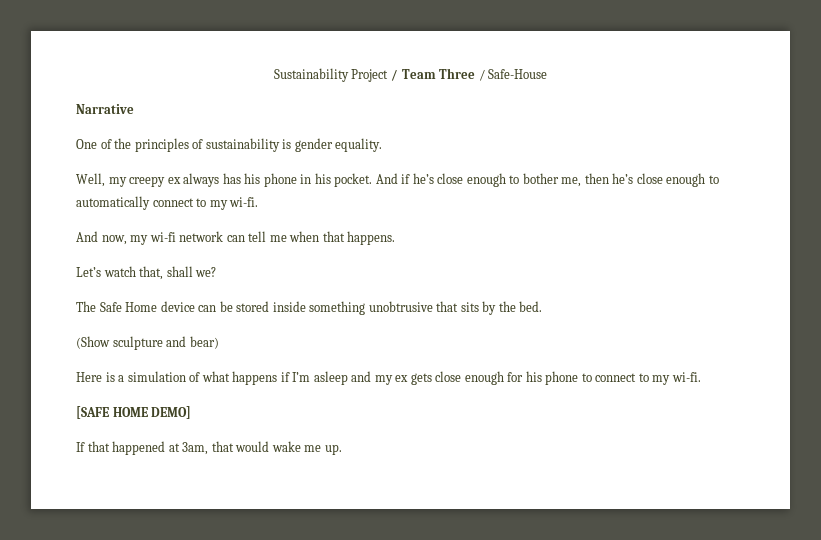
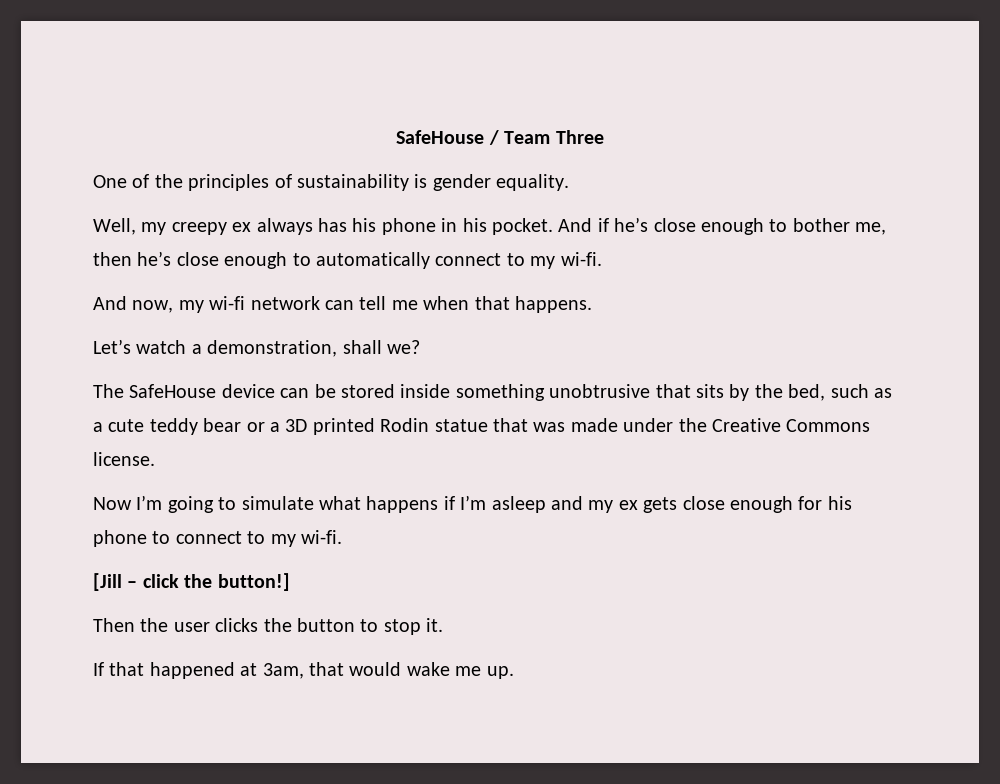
[273,68,389,82] Sustainability Project -> [396,130,485,144] SafeHouse
[478,69,548,81] [76,104,134,114] / Safe-House // Narrative -> (604, 137) none
[139,266,164,280] that, -> [191,340,338,357] a demonstration,
[99,302,158,312] Safe Home -> [129,384,217,398] SafeHouse
[519,301,543,312] [76,336,219,350] [76,371,201,382] bed. // (Show sculpture and bear) // Here is a simulation of -> [788,384,892,401] [93,418,871,435] [93,452,155,466] [93,495,314,513] bed, such as a cute teddy bear or a 3D printed Rodin statue that was made under the Creative Commons license. // Now I’m going to simulate
[76,406,192,419] [SAFE HOME DEMO] -> [93,573,290,591] [93,618,444,635] [Jill – click the button!] // Then the user clicks the button to stop it.

